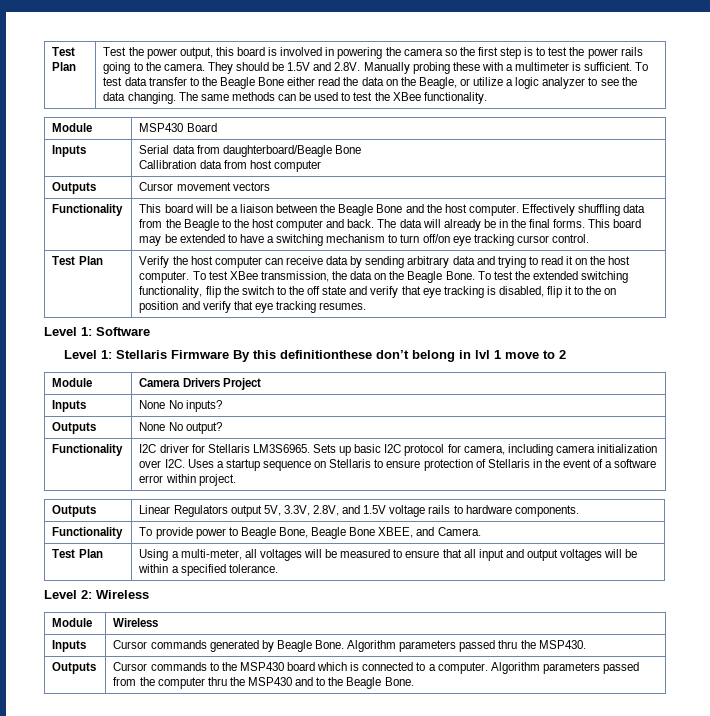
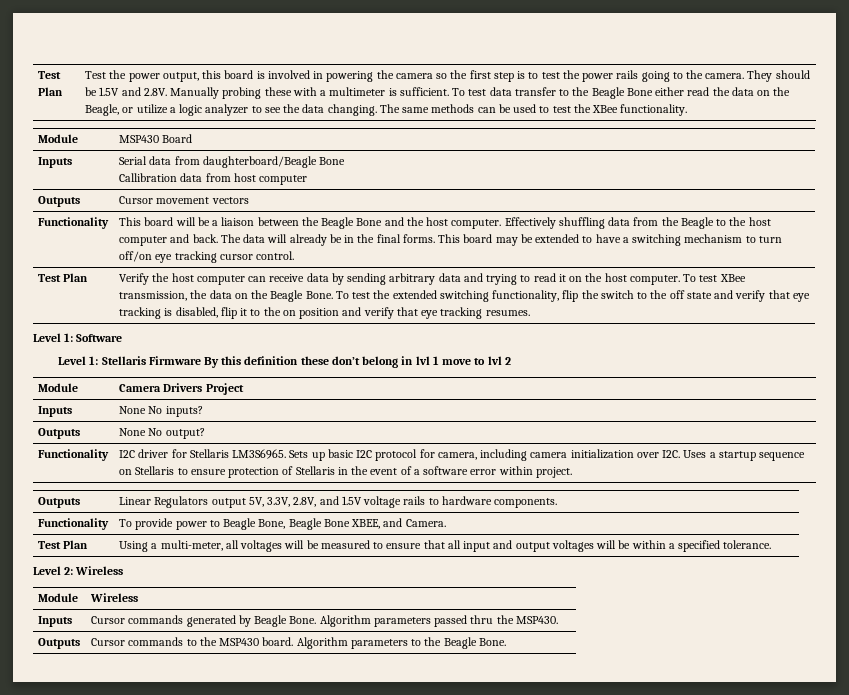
[279,350,372,359] definitionthese -> [244,356,329,365] definition these
(555, 354) none -> [487,356,502,365] lvl
[287,662,639,674] [113,677,314,689] board which is connected to a computer. Algorithm parameters passed from the computer thru the MSP430 and -> [262,637,408,649] board. Algorithm parameters

